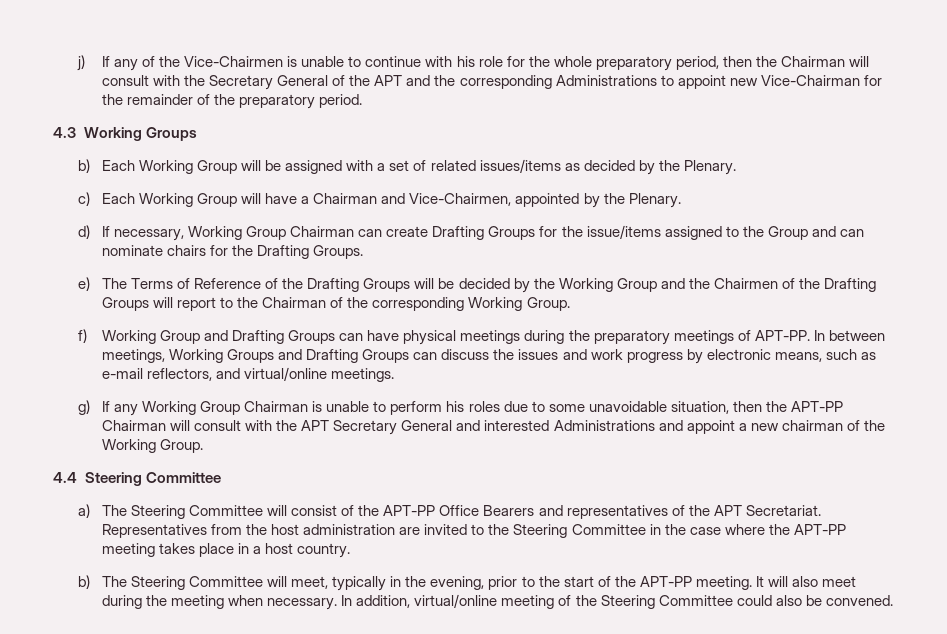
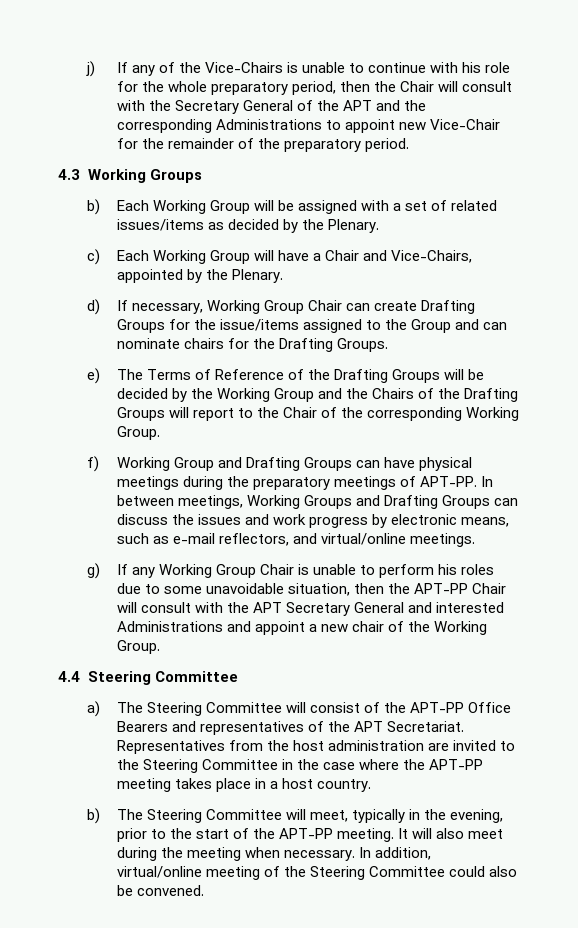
[184,56,284,67] Vice-Chairmen -> [205,62,284,73] Vice-Chairs
[780,56,845,67] Chairman -> [400,81,435,92] Chair
[760,75,860,86] Vice-Chairman -> [430,119,501,130] Vice-Chair
[313,193,512,206] Chairman and Vice-Chairmen, -> [325,250,473,263] Chair and Vice-Chairs,
[290,226,355,237] Chairman -> [308,300,343,311] Chair
[713,278,778,289] Chairmen -> [372,388,415,399] Chairs
[262,297,327,308] Chairman -> [283,407,318,418] Chair
[244,401,309,412] Chairman -> [260,564,295,575] Chair
[102,420,167,431] Chairman -> [472,583,507,594] Chair
[781,420,843,431] chairman -> [352,621,385,632] chair

